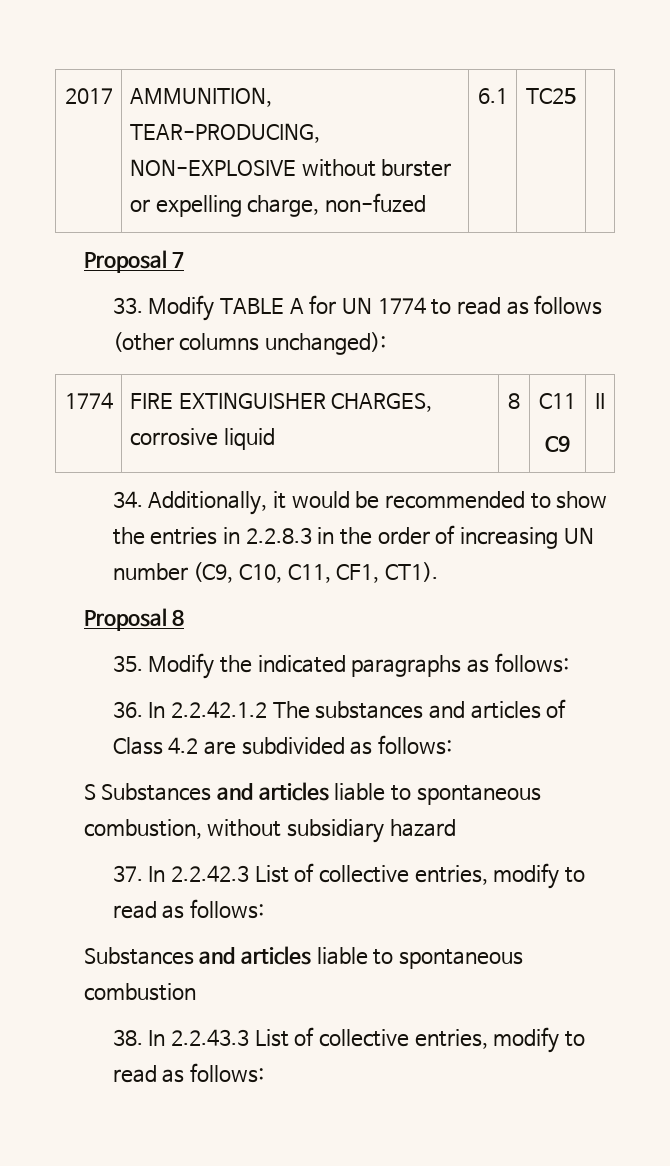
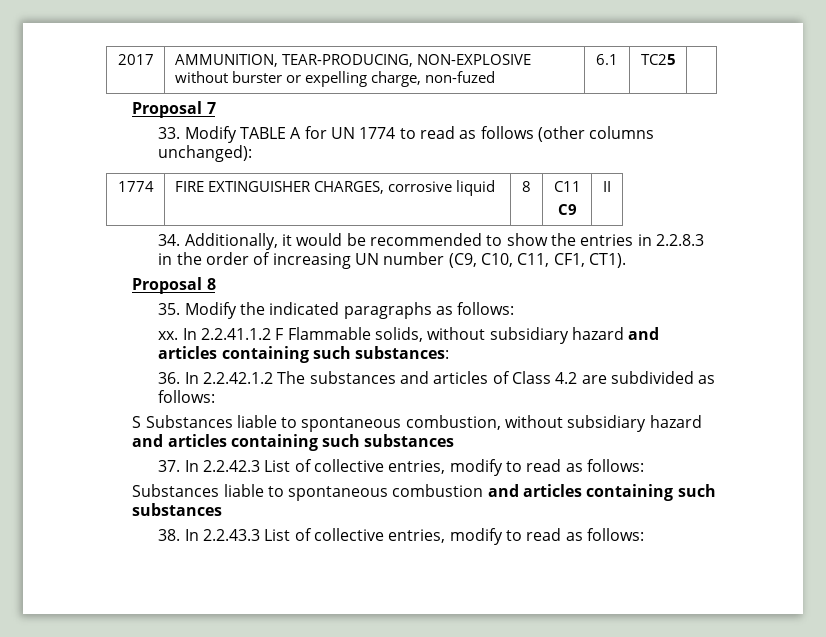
(569, 663) none -> [158,327,660,344] [158,346,450,363] // xx. In 2.2.41.1.2 F Flammable solids, without subsidiary hazard and articles containing such substances:
[217,782,329,801] and articles -> (233, 421) none
(456, 828) none -> [132,434,455,451] and articles containing such substances
[199,946,312,965] and articles -> (220, 490) none
(196, 992) none -> [487,484,716,501] [132,503,223,516] and articles containing such substances

